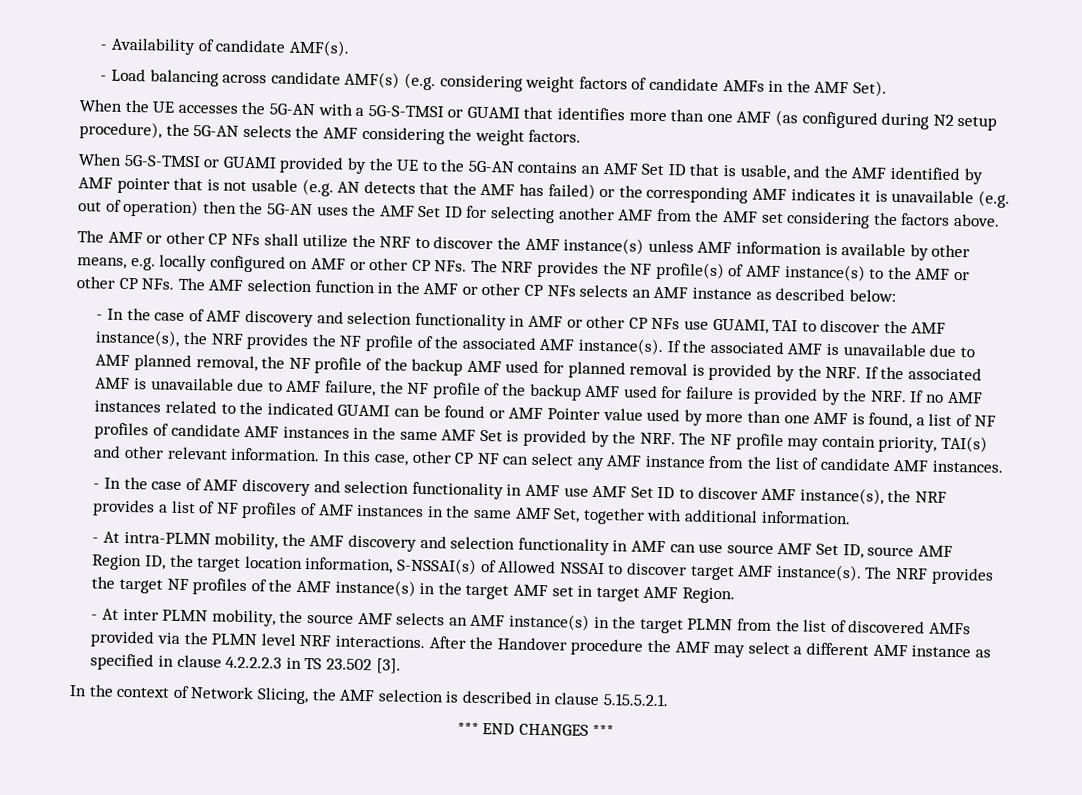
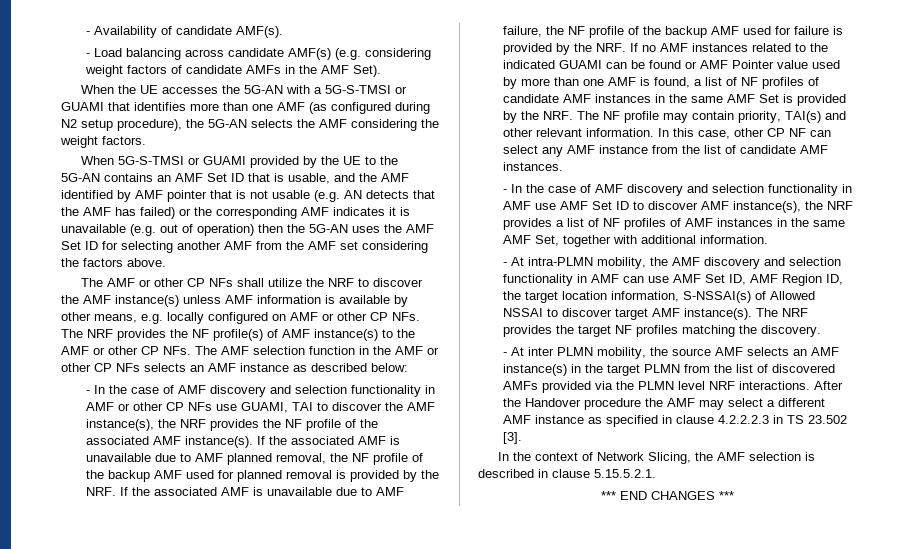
[726,544,774,554] source -> (670, 279) none
[867,546,915,557] source -> (747, 279) none
[250,579,735,604] of the AMF instance(s) in the target AMF set in target AMF Region. -> [682,325,822,337] matching the discovery.

